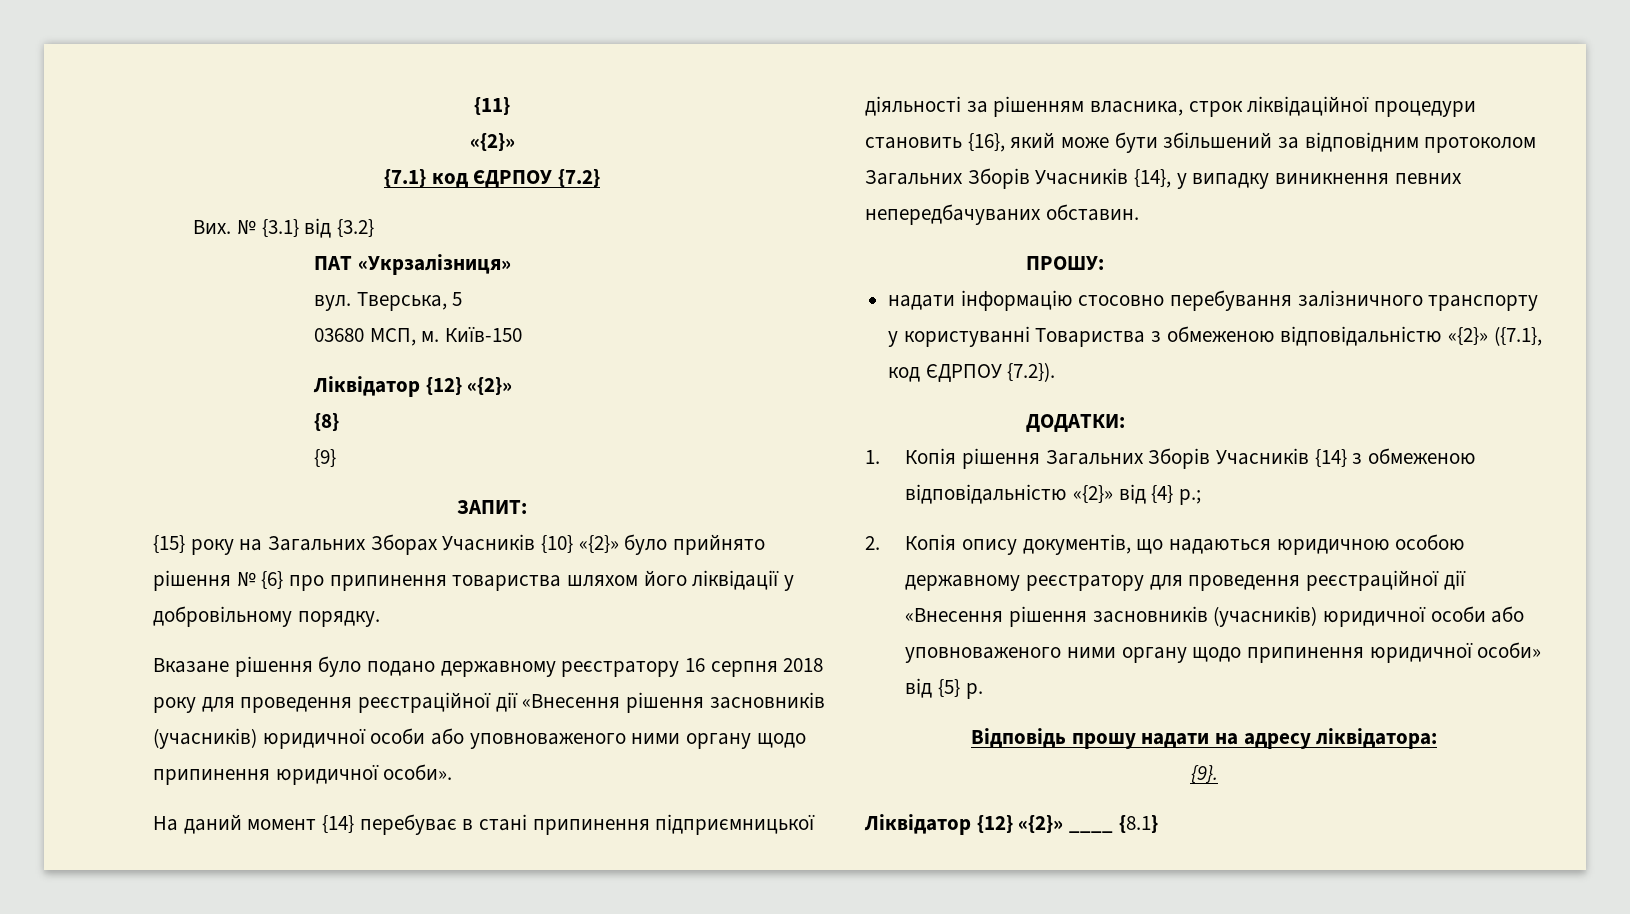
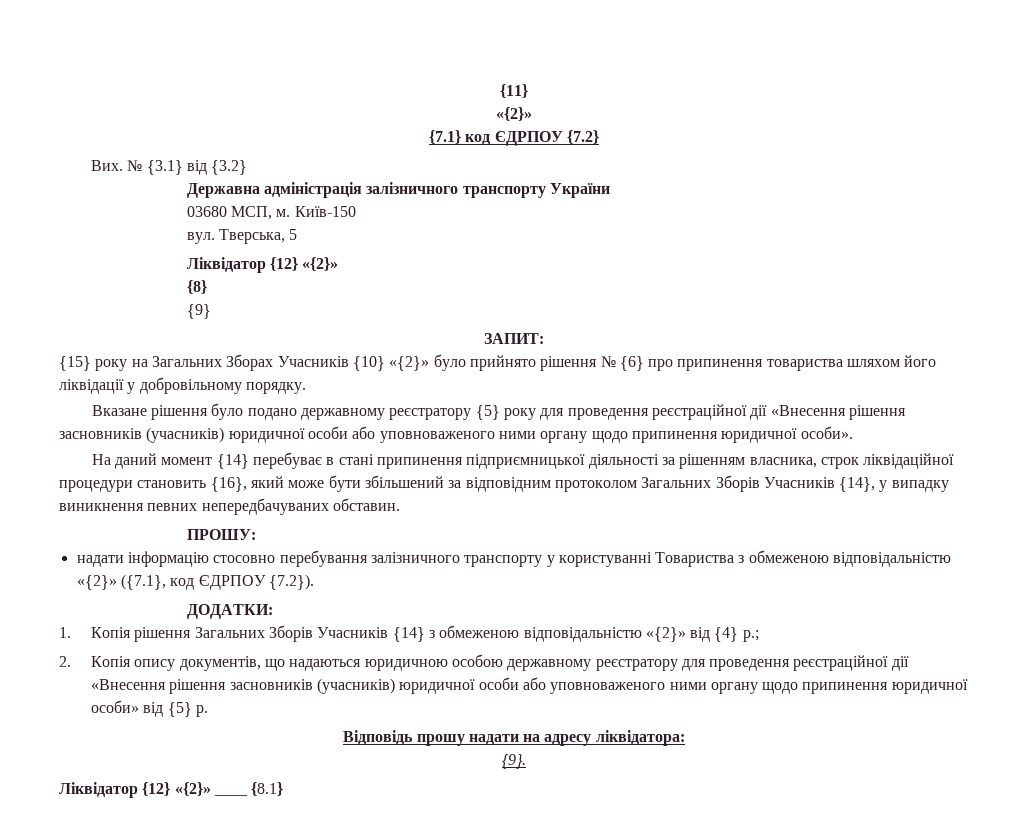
[313,254,511,275] [313,292,463,311] ПАТ «Укрзалізниця» // вул. Тверська, 5 -> [186,182,611,198] Державна адміністрація залізничного транспорту України
(522, 334) none -> [186,229,298,244] // вул. Тверська, 5
[685,658,824,677] 16 серпня 2018 -> [475,405,500,420] {5}

